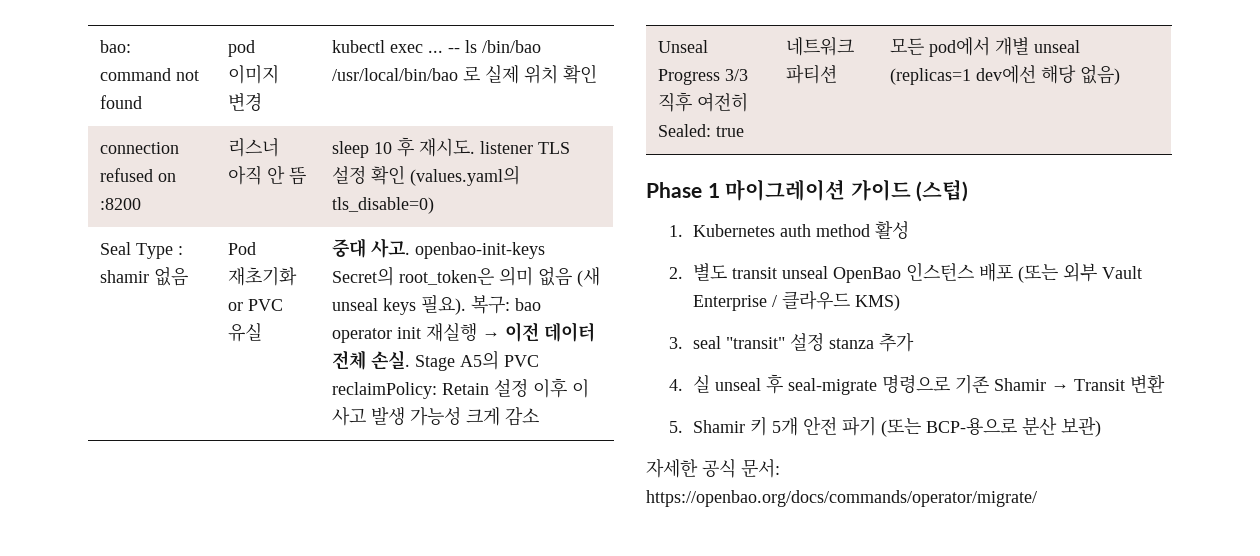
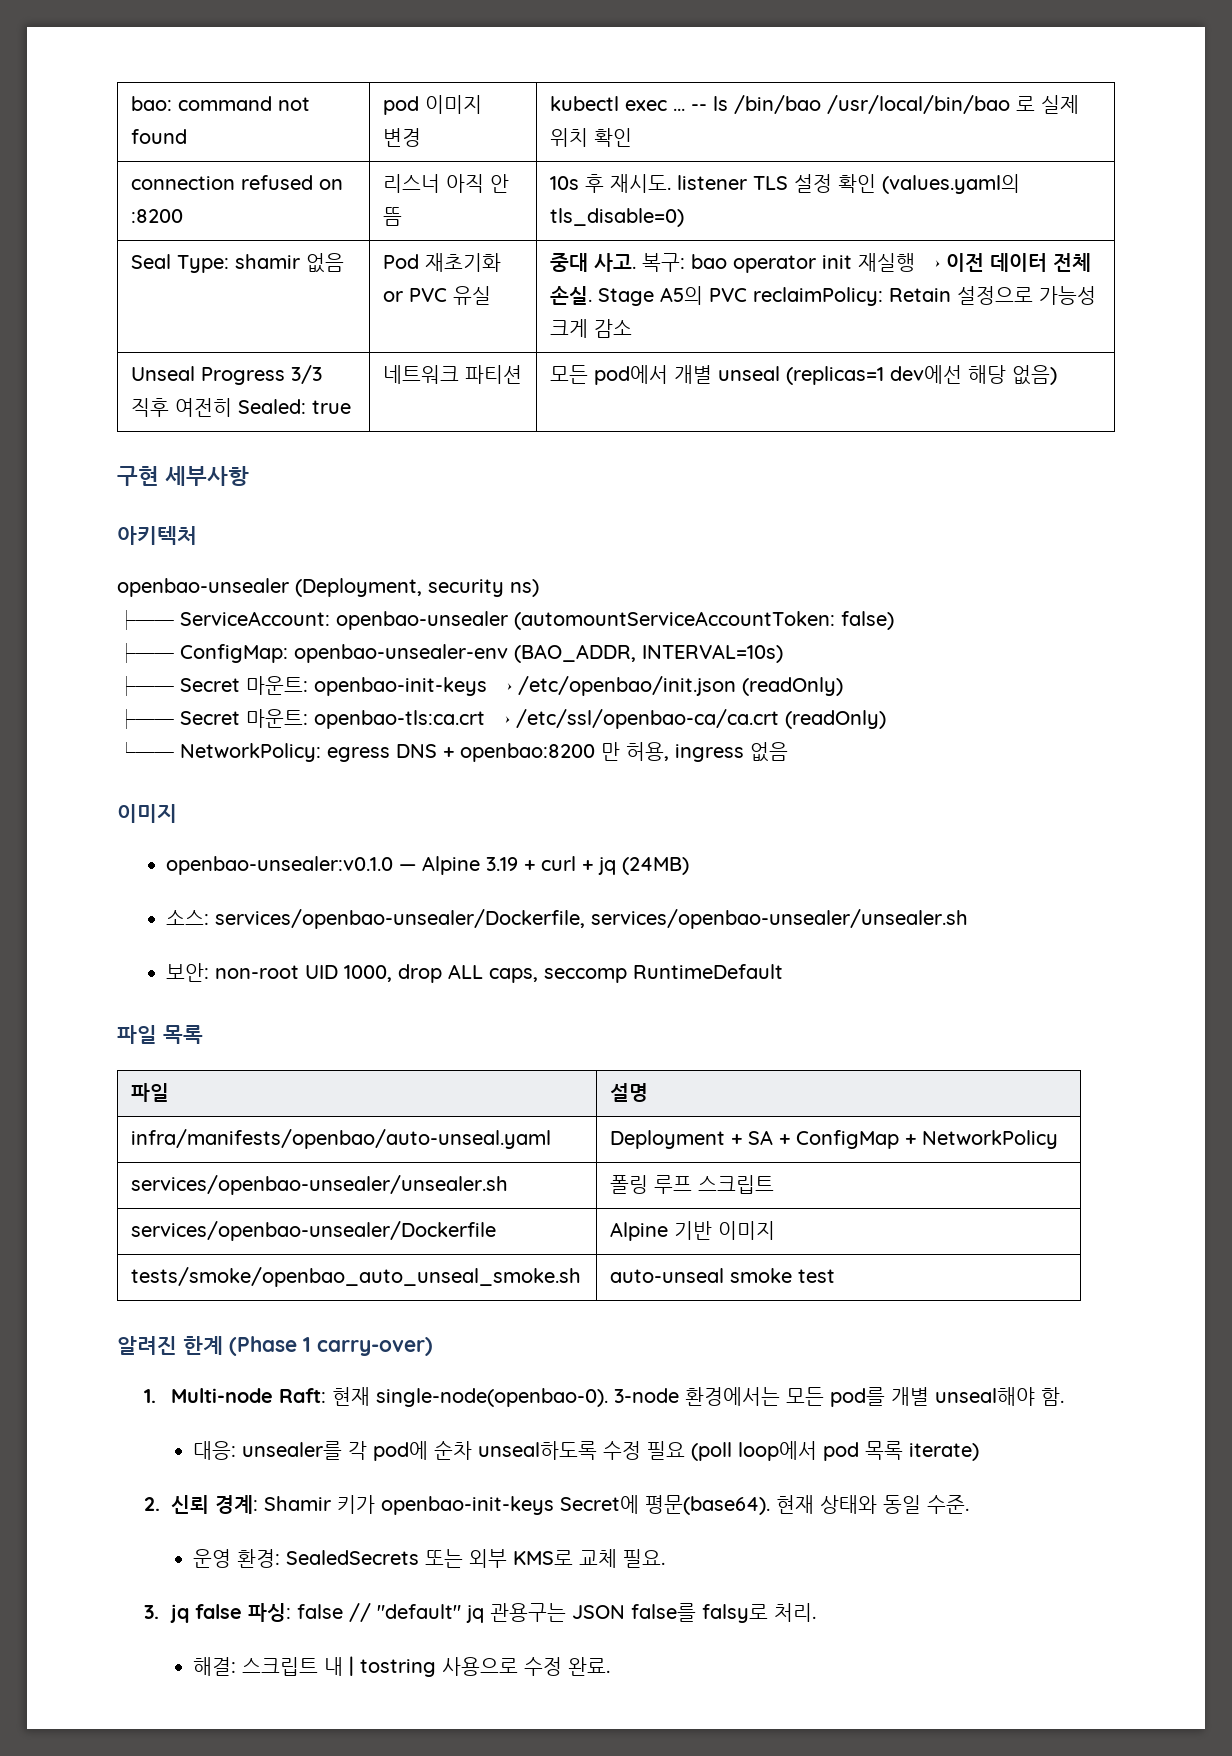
[331,141,392,158] sleep 10 -> [550,176,580,190] 10s
[135,243,183,259] Type : -> [177,255,230,273] Type:
[414,242,545,259] [331,266,600,287] [331,294,466,315] openbao-init-keys Secret의 root_token은 의미 없음 (새 unseal keys 필요). -> (637, 262) none
[493,378,589,398] [331,407,405,426] 설정 이후 이 사고 발생 -> [957,286,1034,305] 설정으로
[646,179,969,202] [669,221,909,239] [669,262,1142,283] [692,291,900,311] [669,333,914,352] [669,374,1165,395] [669,416,1101,437] [646,458,780,478] [646,490,1037,507] Phase 1 마이그레이션 가이드 (스텁) // 1. Kubernetes auth method 활성 // 2. 별도 transit unseal OpenBao 인스턴스 배포 (또는 외부 Vault Enterprise / 클라우드 KMS) // 3. seal "transit" 설정 stanza 추가 // 4. 실 unseal 후 seal-migrate 명령으로 기존 Shamir → Transit 변환 // 5. Shamir 키 5개 안전 파기 (또는 BCP-용으로 분산 보관) // 자세한 공식 문서: https://openbao.org/docs/commands/operator/migrate/ -> [117,466,249,486] [117,526,197,545] [117,578,539,597] [117,610,894,630] [117,643,783,663] [117,676,843,696] [117,709,886,729] [117,742,788,762] [117,804,177,823] [166,856,690,875] [166,909,969,929] [166,963,784,983] [117,1025,203,1044] [131,1083,170,1102] [610,1083,649,1102] [131,1129,552,1149] [610,1130,1059,1149] [131,1175,509,1195] [610,1175,775,1194] [131,1221,497,1241] [610,1221,776,1241] [131,1267,582,1287] [610,1268,836,1283] [117,1336,433,1356] [144,1387,1065,1407] [193,1440,980,1461] [144,1495,970,1515] [193,1549,666,1568] [144,1603,817,1623] [193,1656,611,1677] 구현 세부사항 // 아키텍처 // openbao-unsealer (Deployment, security ns) // ├── ServiceAccount: openbao-unsealer (automountServiceAccountToken: false) // ├── ConfigMap: openbao-unsealer-env (BAO_ADDR, INTERVAL=10s) // ├── Secret 마운트: openbao-init-keys → /etc/openbao/init.json (readOnly) // ├── Secret 마운트: openbao-tls:ca.crt → /etc/ssl/openbao-ca/ca.crt (readOnly) // └── NetworkPolicy: egress DNS + openbao:8200 만 허용, ingress 없음 // 이미지 // openbao-unsealer:v0.1.0 — Alpine 3.19 + curl + jq (24MB) // 소스: services/openbao-unsealer/Dockerfile, services/openbao-unsealer/unsealer.sh // 보안: non-root UID 1000, drop ALL caps, seccomp RuntimeDefault // 파일 목록 // 파일 | 설명 // infra/manifests/openbao/auto-unseal.yaml | Deployment + SA + ConfigMap + NetworkPolicy // services/openbao-unsealer/unsealer.sh | 폴링 루프 스크립트 // services/openbao-unsealer/Dockerfile | Alpine 기반 이미지 // tests/smoke/openbao_auto_unseal_smoke.sh | auto-unseal smoke test // 알려진 한계 (Phase 1 carry-over) // 1. Multi-node Raft: 현재 single-node(openbao-0). 3-node 환경에서는 모든 pod를 개별 unseal해야 함. // 대응: unsealer를 각 pod에 순차 unseal하도록 수정 필요 (poll loop에서 pod 목록 iterate) // 2. 신뢰 경계: Shamir 키가 openbao-init-keys Secret에 평문(base64). 현재 상태와 동일 수준. // 운영 환경: SealedSecrets 또는 외부 KMS로 교체 필요. // 3. jq false 파싱: false // "default" jq 관용구는 JSON false를 falsy로 처리. // 해결: 스크립트 내 | tostring 사용으로 수정 완료.

